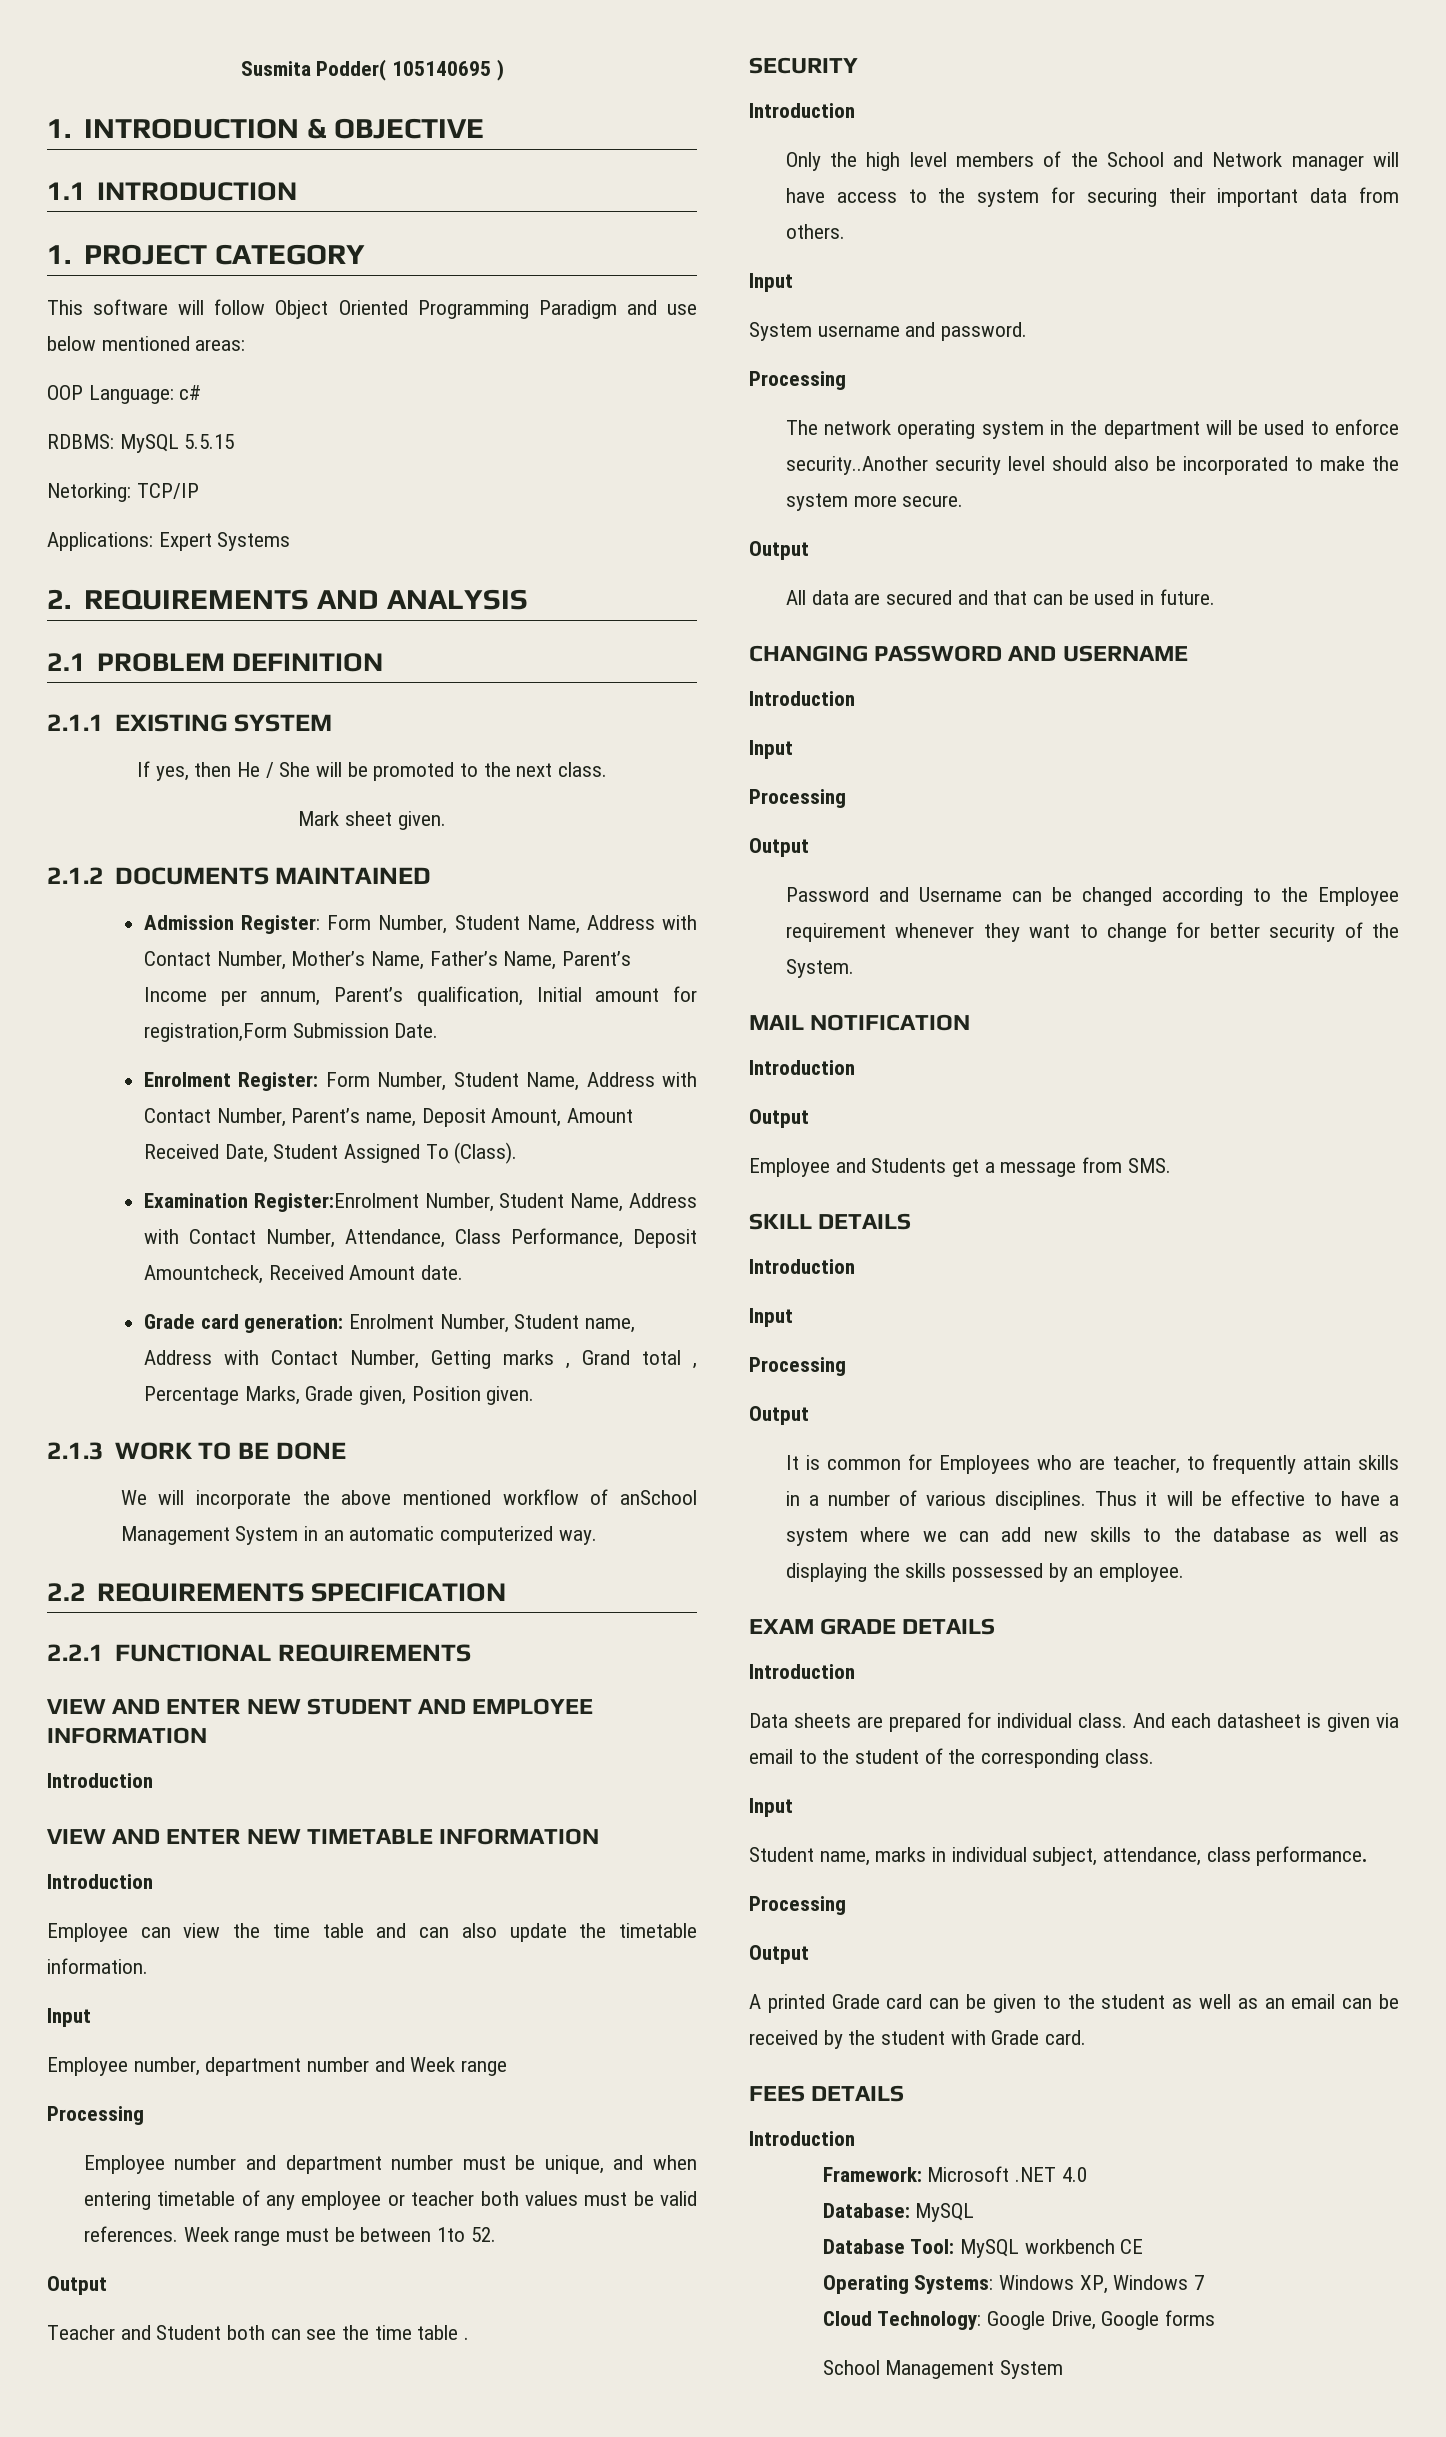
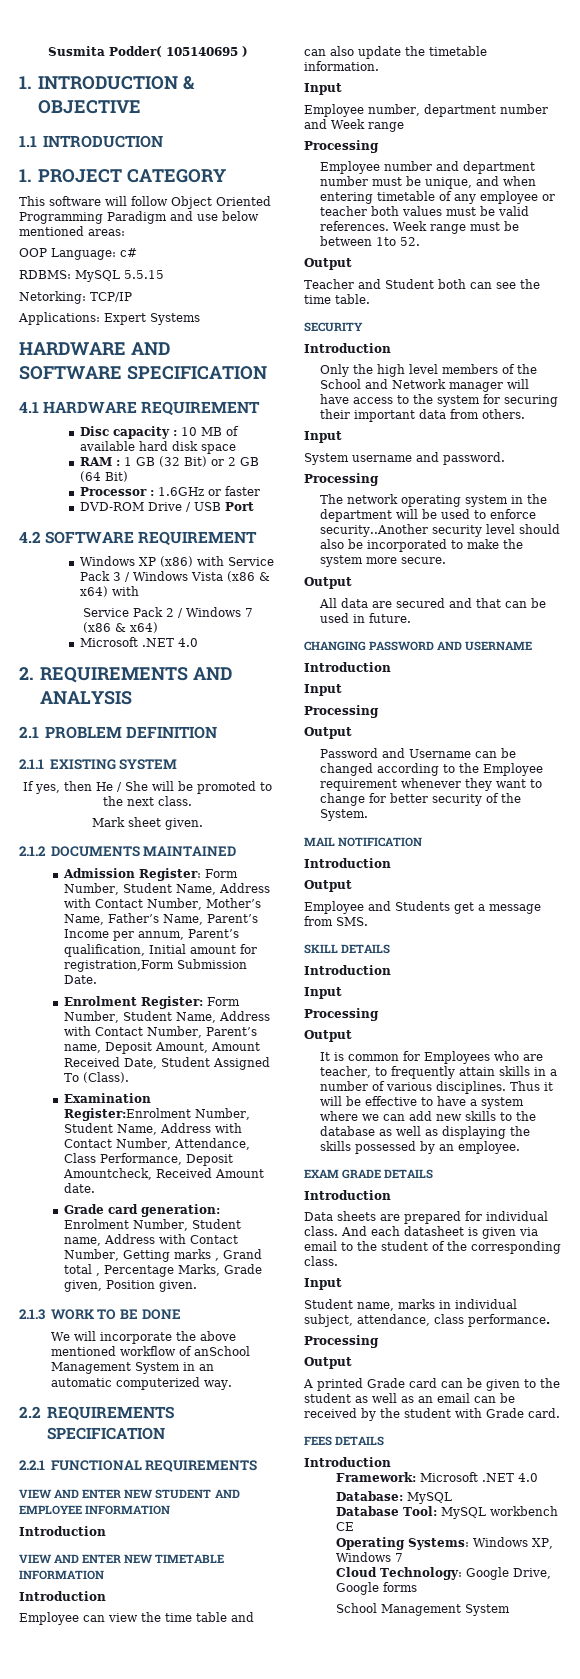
(291, 541) none -> [19,342,170,355] [19,366,267,380] [19,401,261,416] [79,426,239,439] [79,441,236,454] [79,456,259,467] [79,471,128,482] [79,486,260,496] [79,502,254,512] [19,531,258,546] [79,556,274,567] [79,571,270,582] [79,586,139,597] [83,607,254,618] [83,622,159,633] [79,637,198,647] // HARDWARE AND SOFTWARE SPECIFICATION // 4.1 HARDWARE REQUIREMENT // Disc capacity : 10 MB of available hard disk space // RAM : 1 GB (32 Bit) or 2 GB (64 Bit) // Processor : 1.6GHz or faster // DVD-ROM Drive / USB Port // 4.2 SOFTWARE REQUIREMENT // Windows XP (x86) with Service Pack 3 / Windows Vista (x86 & x64) with // Service Pack 2 / Windows 7 (x86 & x64) // Microsoft .NET 4.0
[417,2325,470,2340] table . -> [335,294,370,304] table.

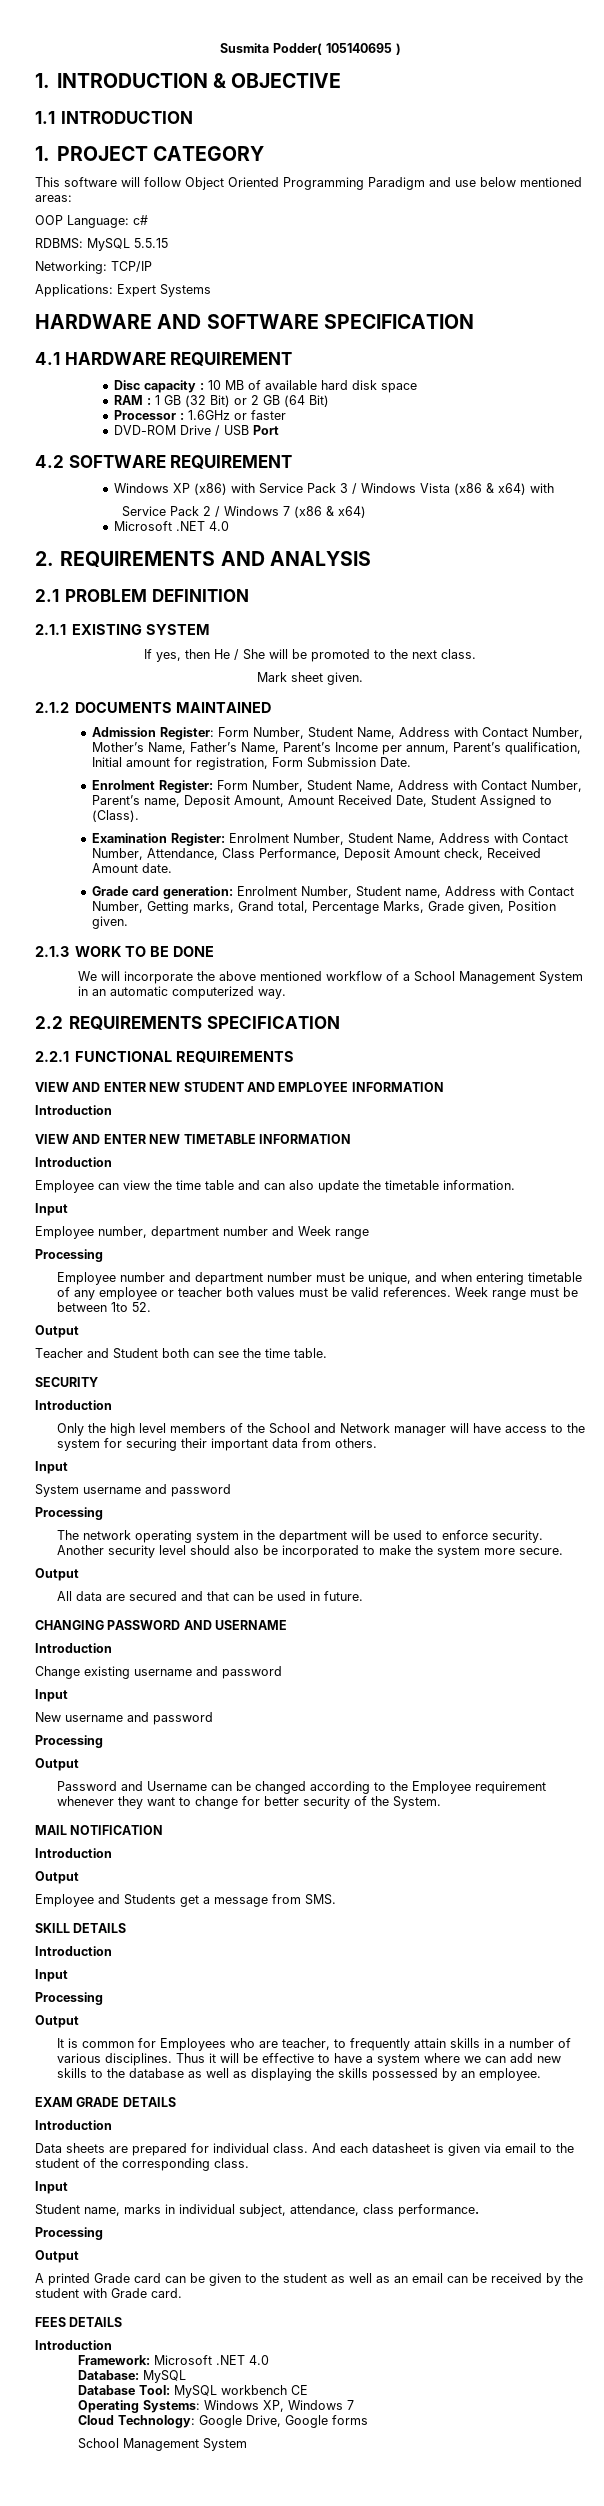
[19,291,86,304] Netorking: -> [35,261,107,274] Networking:
[63,960,174,972] registration,Form -> [196,757,304,770] registration, Form
[63,1073,79,1082] To -> [540,796,553,805] to
[63,1108,191,1121] Register:Enrolment -> [171,833,290,846] Register: Enrolment
[62,1168,152,1180] Amountcheck, -> [394,848,484,860] Amount check,
[173,1249,262,1261] [63,1264,100,1276] marks , Grand total , -> [193,901,309,913] marks, Grand total,
[194,1346,251,1356] anSchool -> [403,971,456,982] a School
[443,452,505,465] password. -> [171,1484,231,1497] password
[320,524,429,537] security..Another -> [491,1530,543,1543] [56,1545,104,1555] security. Another
[304,684,342,696] Input -> [35,1666,282,1679] [35,1689,68,1702] [35,1712,213,1725] Change existing username and password // Input // New username and password

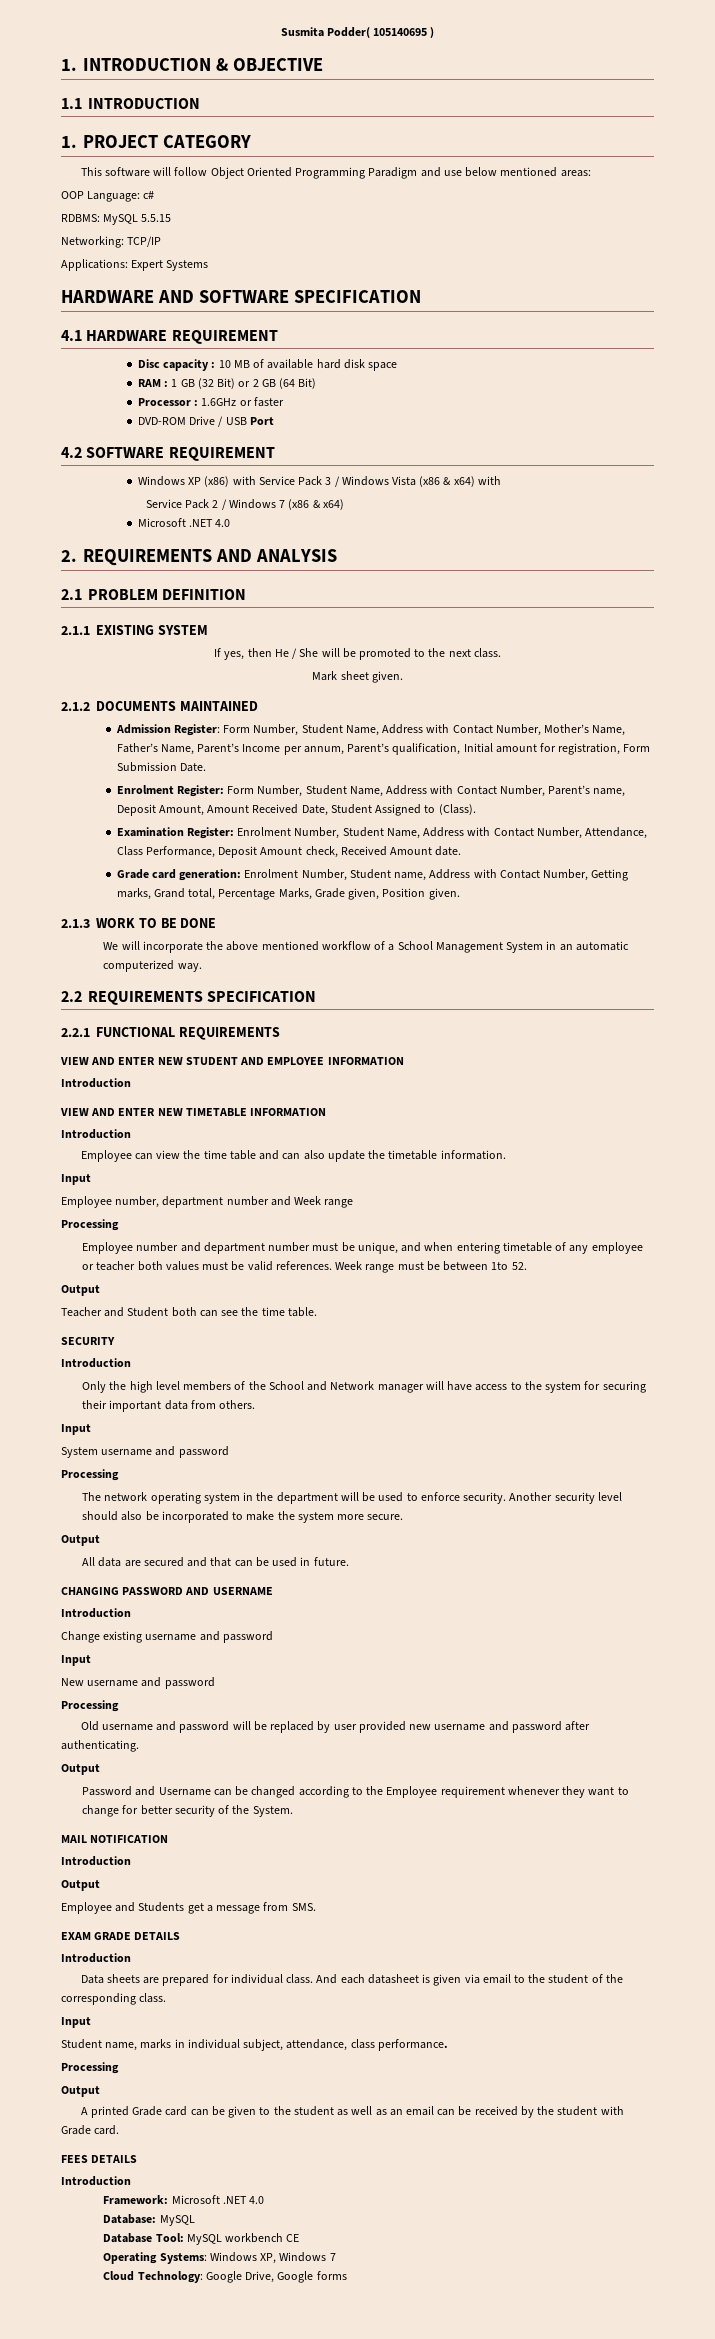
(103, 1741) none -> [80,1721,591,1733] [61,1740,139,1752] // Old username and password will be replaced by user provided new username and password after authenticating.
[35,1923,127,1933] [35,1946,112,1956] [35,1969,68,1982] [35,1992,103,2005] [35,2015,79,2028] [56,2038,571,2051] [56,2053,561,2066] [56,2068,541,2081] // SKILL DETAILS // Introduction // Input // Processing // Output // It is common for Employees who are teacher, to frequently attain skills in a number of various disciplines. Thus it will be effective to have a system where we can add new skills to the database as well as displaying the skills possessed by an employee. -> (316, 1907) none
[78,2438,248,2451] // School Management System -> (347, 2275) none

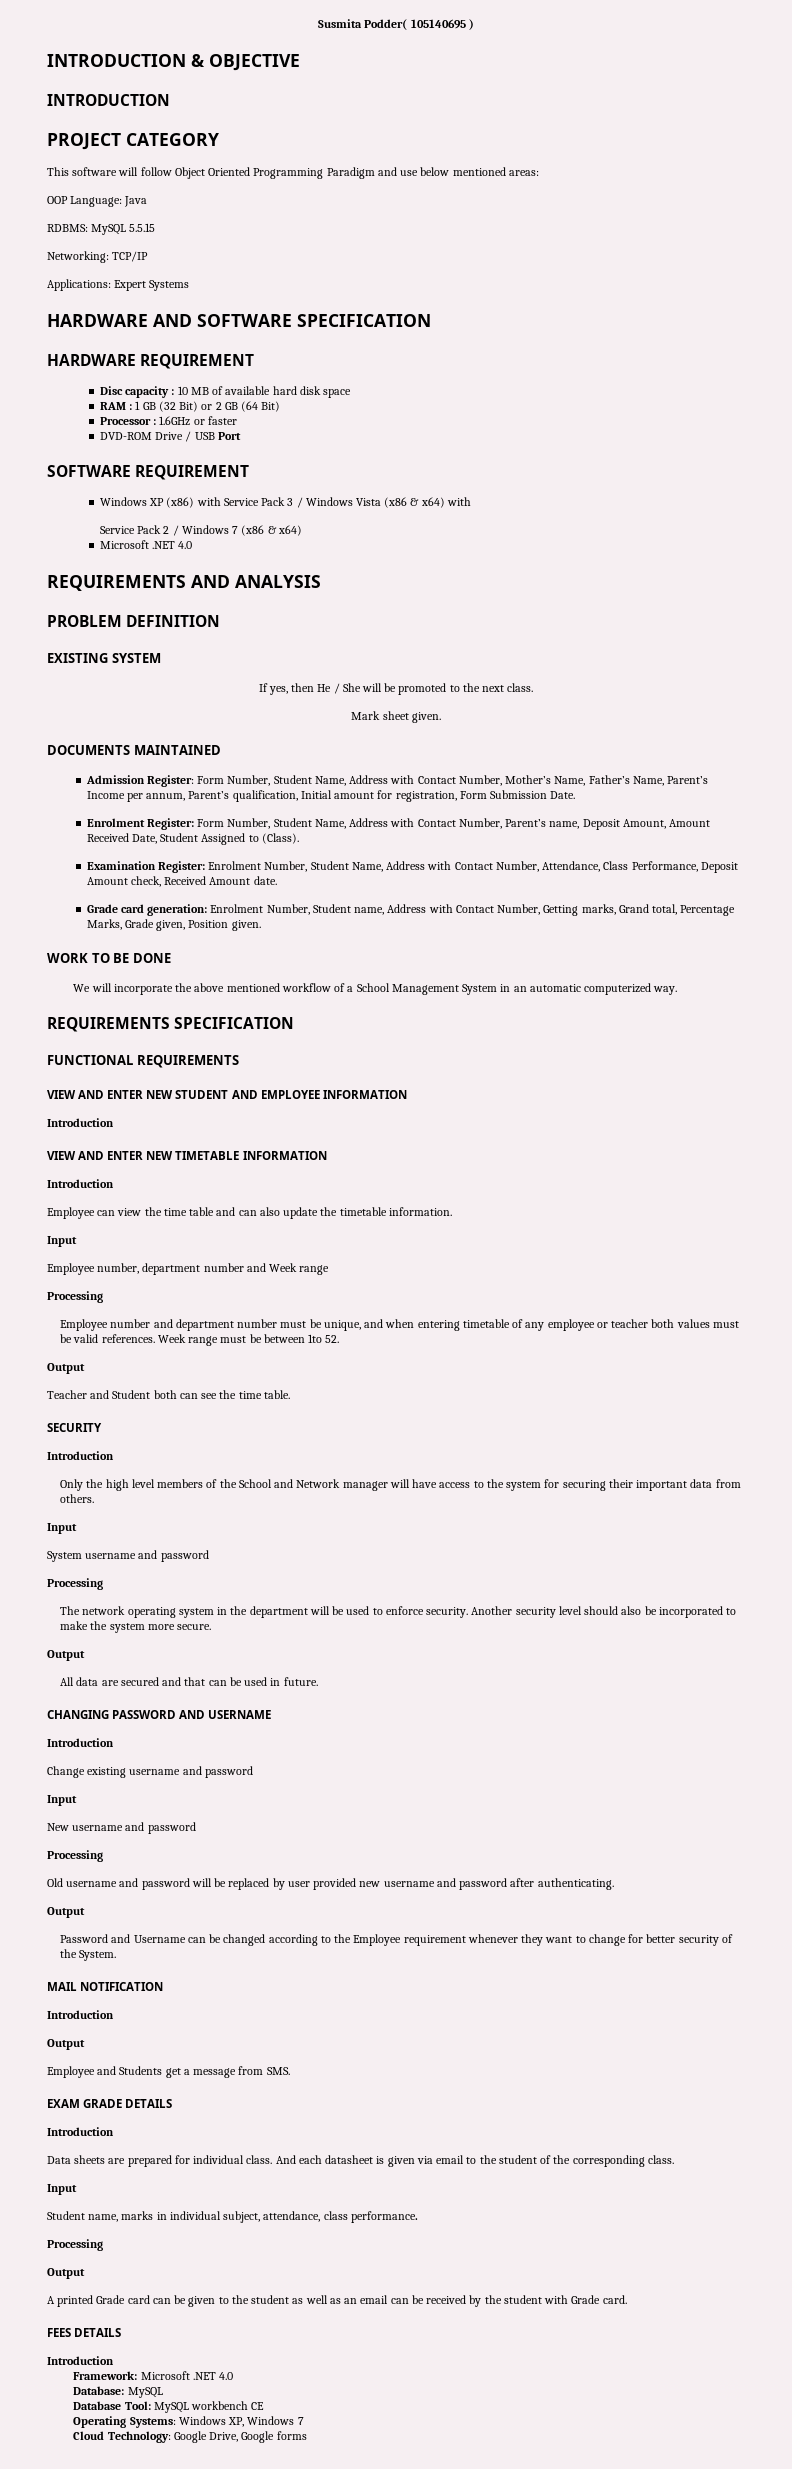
[61,59,77,71] 1. -> (474, 24) none
[61,98,82,109] 1.1 -> (300, 62) none
[61,136,77,148] 1. -> (170, 100) none
[143,191,155,199] c# -> [124,196,148,207] Java
[61,330,82,341] 4.1 -> (431, 320) none
[61,447,82,458] 4.2 -> (241, 436) none
[61,550,77,562] 2. -> (193, 545) none
[61,589,82,600] 2.1 -> (321, 581) none
[61,626,90,635] 2.1.1 -> (221, 621) none
[61,702,90,711] 2.1.2 -> (441, 717) none
[61,919,90,928] 2.1.3 -> (261, 925) none
[61,991,82,1002] 2.2 -> (678, 990) none
[61,1028,90,1037] 2.2.1 -> (295, 1023) none

